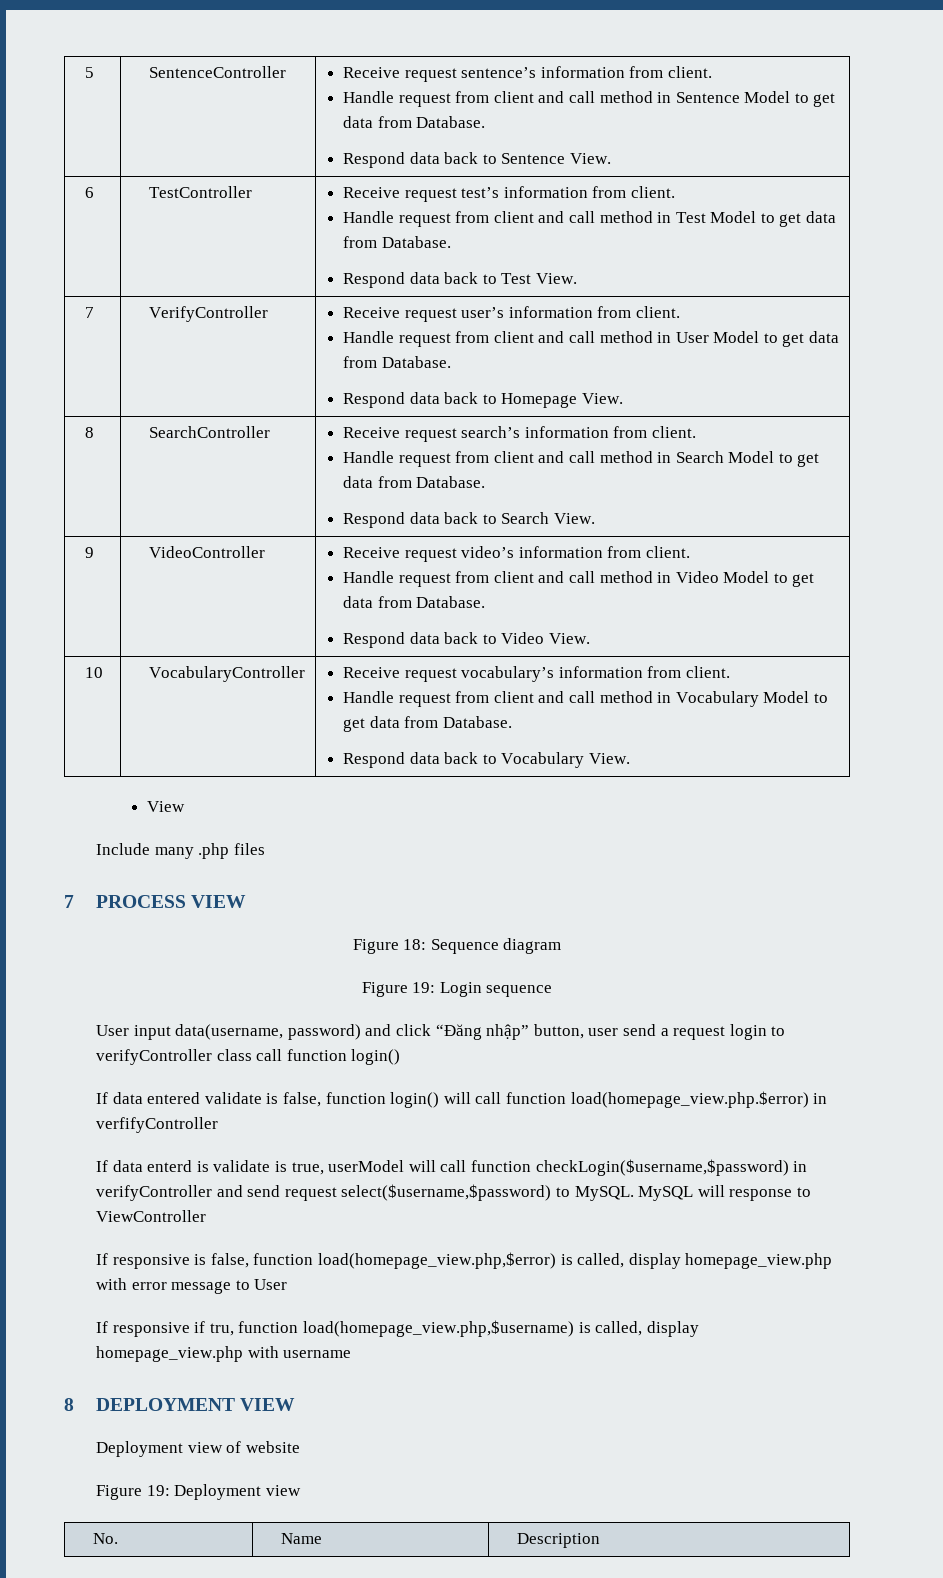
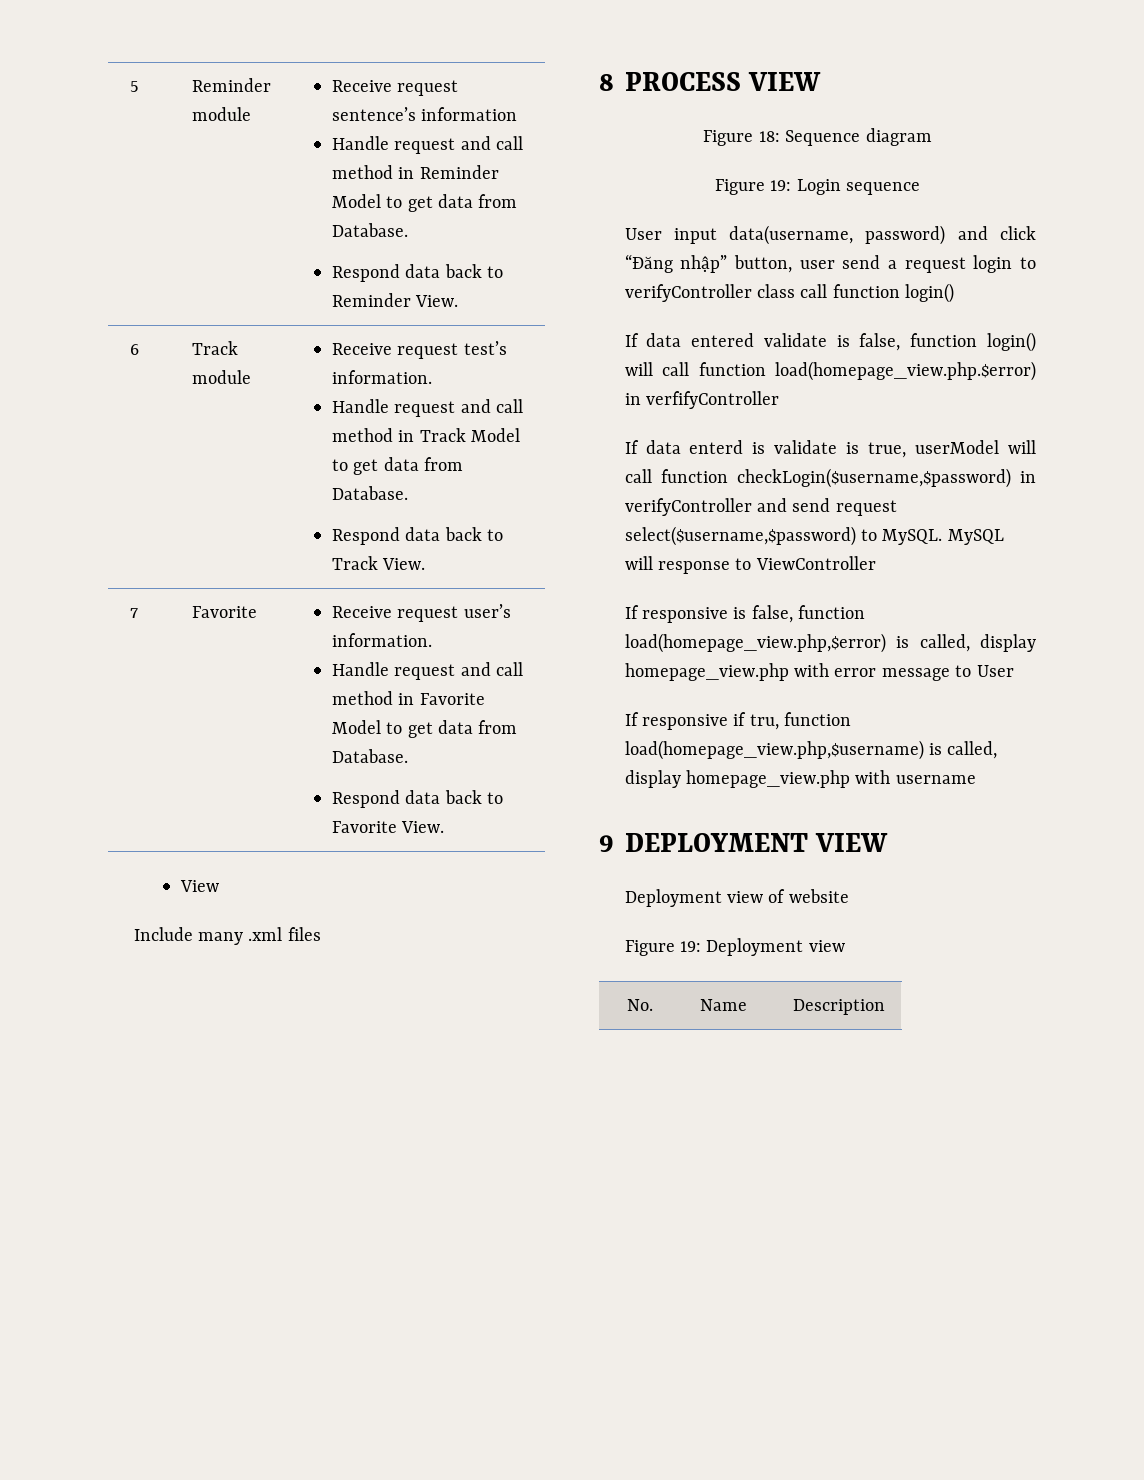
[148,66,286,78] SentenceController -> [192,78,272,92] [192,107,252,121] Reminder module
[629,66,712,78] [342,91,740,107] from client. // Handle request from client and call method in Sentence -> [331,136,523,154] [331,165,499,179] // Handle request and call method in Reminder
[501,153,566,164] Sentence -> [331,293,411,307] Reminder
[148,186,252,198] TestController -> [192,341,239,355] [192,370,252,384] Track module
[503,186,675,198] [342,211,706,227] information from client. // Handle request from client and call method in Test -> [331,370,432,384] [331,399,523,417] [331,428,466,442] information. // Handle request and call method in Track
[501,273,532,284] Test -> [331,556,378,570] Track
[148,306,268,322] VerifyController -> [192,606,258,618] Favorite
[508,306,680,318] [342,331,709,347] information from client. // Handle request from client and call method in User -> [331,633,432,647] [331,662,523,680] [331,691,485,705] information. // Handle request and call method in Favorite
[501,393,623,408] [84,427,94,438] [148,426,270,438] [342,426,696,442] [342,451,820,467] [342,476,486,488] [342,512,595,528] [84,547,94,558] [148,546,265,558] [342,546,690,562] [342,571,815,587] [342,596,486,608] [342,632,590,648] [84,667,103,678] [148,666,305,682] [342,666,730,682] [342,691,828,707] [342,716,512,732] [342,752,585,768] Homepage View. // 8 | SearchController | Receive request search’s information from client. // Handle request from client and call method in Search Model to get data from Database. // Respond data back to Search View. // 9 | VideoController | Receive request video’s information from client. // Handle request from client and call method in Video Model to get data from Database. // Respond data back to Video View. // 10 | VocabularyController | Receive request vocabulary’s information from client. // Handle request from client and call method in Vocabulary Model to get data from Database. // Respond data back to Vocabulary -> [331,821,397,833] Favorite
[198,843,230,859] .php -> [248,927,283,941] .xml
[64,895,74,908] 7 -> [599,74,614,91] 8
[64,1398,74,1411] 8 -> [599,835,614,852] 9

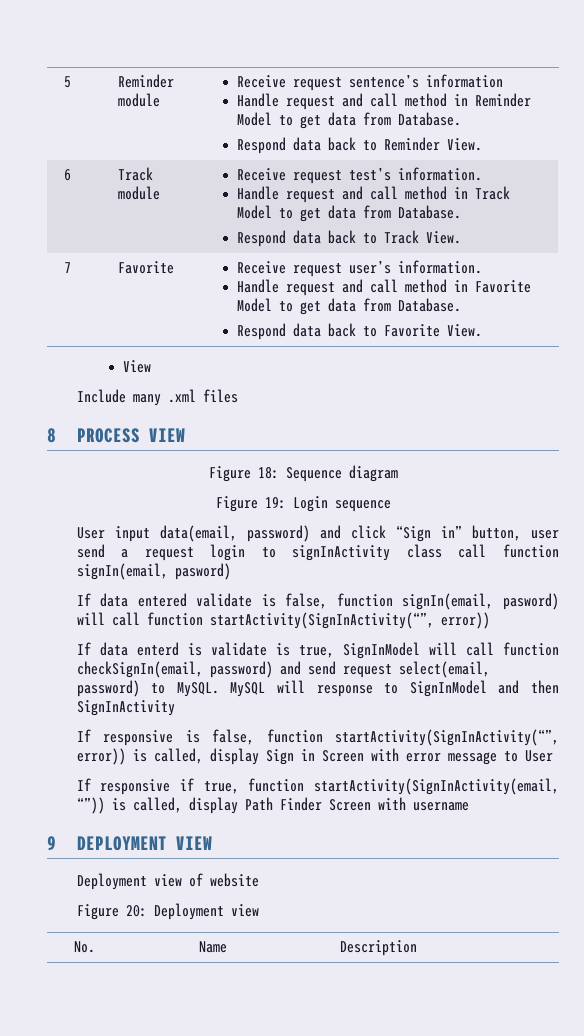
[729,225,854,245] data(username, -> [159,525,237,542] data(email,
[624,254,728,273] “Đăng nhập” -> [395,525,462,542] “Sign in”
[624,284,752,302] verifyController -> [292,545,391,561] signInActivity
[905,283,955,303] login() -> [76,563,231,580] signIn(email, pasword)
[987,332,1036,352] [624,361,1036,381] [624,391,779,409] login() will call function load(homepage_view.php.$error) in verfifyController -> [402,593,559,610] [76,612,490,629] signIn(email, pasword) will call function startActivity(SignInActivity(“”, error))
[915,440,1036,454] [624,468,1036,488] [624,498,752,516] userModel will call function checkLogin($username,$password) in verifyController -> [342,642,560,659] [76,661,273,678] SignInModel will call function checkSignIn(email, password)
[624,526,856,546] select($username,$password) -> [398,661,490,678] [76,680,140,697] select(email, password)
[755,556,876,570] ViewController -> [409,680,560,697] [76,700,175,716] SignInModel and then SignInActivity
[624,633,1036,653] [624,663,789,681] load(homepage_view.php,$error) is called, display homepage_view.php -> [335,729,559,746] [76,748,364,765] startActivity(SignInActivity(“”, error)) is called, display Sign in Screen
[749,712,852,730] [624,740,998,760] [624,770,850,788] tru, function load(homepage_view.php,$username) is called, display homepage_view.php -> [203,778,559,795] [76,797,371,814] true, function startActivity(SignInActivity(email, “”)) is called, display Path Finder Screen
[679,941,701,952] 19: -> [125,905,147,917] 20:

